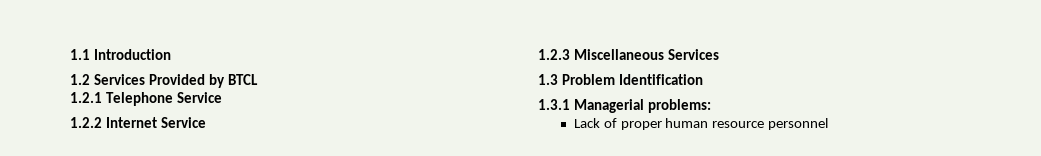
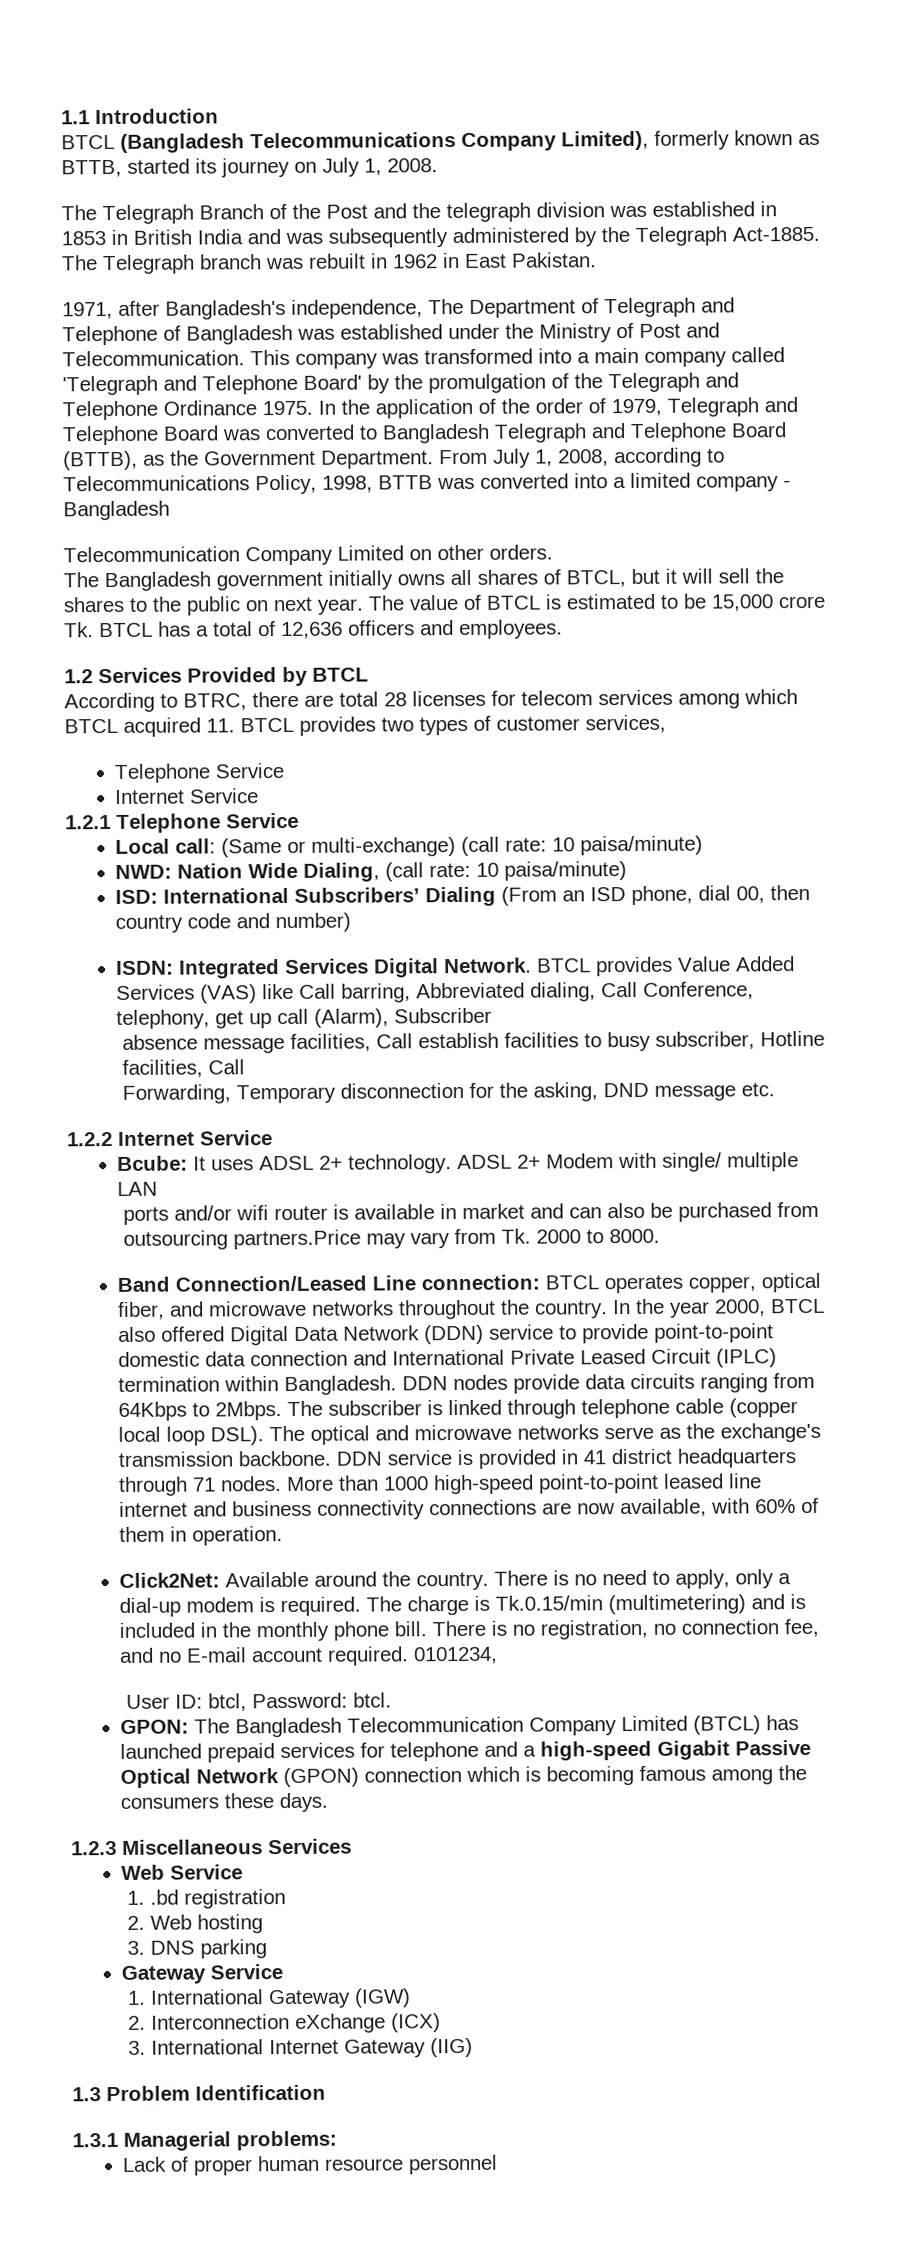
(171, 54) none -> [61,130,820,153] [61,157,438,178] [61,201,777,225] [61,226,820,248] [61,252,597,275] [62,297,735,320] [62,322,720,346] [62,347,785,369] [62,372,739,396] [62,397,798,421] [62,422,787,446] [63,447,725,471] [63,472,791,495] [63,500,170,521] [63,544,553,566] [63,568,784,592] [63,593,826,616] [64,619,563,640] // BTCL (Bangladesh Telecommunications Company Limited), formerly known as BTTB, started its journey on July 1, 2008. // The Telegraph Branch of the Post and the telegraph division was established in 1853 in British India and was subsequently administered by the Telegraph Act-1885. The Telegraph branch was rebuilt in 1962 in East Pakistan. // 1971, after Bangladesh's independence, The Department of Telegraph and Telephone of Bangladesh was established under the Ministry of Post and Telecommunication. This company was transformed into a main company called 'Telegraph and Telephone Board' by the promulgation of the Telegraph and Telephone Ordinance 1975. In the application of the order of 1979, Telegraph and Telephone Board was converted to Bangladesh Telegraph and Telephone Board (BTTB), as the Government Department. From July 1, 2008, according to Telecommunications Policy, 1998, BTTB was converted into a limited company - Bangladesh // Telecommunication Company Limited on other orders. // The Bangladesh government initially owns all shares of BTCL, but it will sell the shares to the public on next year. The value of BTCL is estimated to be 15,000 crore Tk. BTCL has a total of 12,636 officers and employees.
[70,92,222,106] [70,117,206,128] [538,49,719,60] 1.2.1 Telephone Service // 1.2.2 Internet Service // 1.2.3 Miscellaneous Services -> [64,689,798,713] [64,714,666,737] [114,762,285,783] [115,788,260,804] [65,812,299,833] [115,835,704,858] [115,861,628,882] [115,884,811,907] [115,912,352,933] [116,956,796,979] [116,981,755,1004] [116,1007,493,1029] [121,1030,825,1054] [121,1059,245,1078] [121,1082,775,1104] [67,1130,273,1147] [117,1152,800,1174] [117,1181,159,1196] [122,1201,819,1225] [122,1228,660,1250] [117,1272,822,1294] [117,1298,826,1320] [118,1323,775,1346] [118,1348,778,1368] [118,1372,816,1396] [118,1398,799,1421] [118,1422,822,1446] [118,1448,797,1469] [118,1473,763,1496] [119,1497,820,1520] [119,1526,284,1546] [119,1569,792,1591] [119,1594,807,1617] [119,1618,820,1642] [119,1646,499,1666] [125,1692,392,1712] [120,1715,800,1738] [120,1739,812,1763] [120,1765,808,1788] [120,1792,329,1813] [71,1838,352,1856] [121,1864,244,1880] [126,1889,286,1909] [126,1914,263,1934] [126,1939,267,1959] [121,1964,284,1984] [126,1988,411,2009] [127,2013,441,2033] [127,2037,473,2058] According to BTRC, there are total 28 licenses for telecom services among which BTCL acquired 11. BTCL provides two types of customer services, // Telephone Service // Internet Service // 1.2.1 Telephone Service // Local call: (Same or multi-exchange) (call rate: 10 paisa/minute) // NWD: Nation Wide Dialing, (call rate: 10 paisa/minute) // ISD: International Subscribers’ Dialing (From an ISD phone, dial 00, then country code and number) // ISDN: Integrated Services Digital Network. BTCL provides Value Added Services (VAS) like Call barring, Abbreviated dialing, Call Conference, telephony, get up call (Alarm), Subscriber // absence message facilities, Call establish facilities to busy subscriber, Hotline facilities, Call // Forwarding, Temporary disconnection for the asking, DND message etc. // 1.2.2 Internet Service // Bcube: It uses ADSL 2+ technology. ADSL 2+ Modem with single/ multiple LAN // ports and/or wifi router is available in market and can also be purchased from outsourcing partners.Price may vary from Tk. 2000 to 8000. // Band Connection/Leased Line connection: BTCL operates copper, optical fiber, and microwave networks throughout the country. In the year 2000, BTCL also offered Digital Data Network (DDN) service to provide point-to-point domestic data connection and International Private Leased Circuit (IPLC) termination within Bangladesh. DDN nodes provide data circuits ranging from 64Kbps to 2Mbps. The subscriber is linked through telephone cable (copper local loop DSL). The optical and microwave networks serve as the exchange's transmission backbone. DDN service is provided in 41 district headquarters through 71 nodes. More than 1000 high-speed point-to-point leased line internet and business connectivity connections are now available, with 60% of them in operation. // Click2Net: Available around the country. There is no need to apply, only a dial-up modem is required. The charge is Tk.0.15/min (multimetering) and is included in the monthly phone bill. There is no registration, no connection fee, and no E-mail account required. 0101234, // User ID: btcl, Password: btcl. // GPON: The Bangladesh Telecommunication Company Limited (BTCL) has launched prepaid services for telephone and a high-speed Gigabit Passive Optical Network (GPON) connection which is becoming famous among the consumers these days. // 1.2.3 Miscellaneous Services // Web Service // 1. .bd registration // 2. Web hosting // 3. DNS parking // Gateway Service // 1. International Gateway (IGW) // 2. Interconnection eXchange (ICX) // 3. International Internet Gateway (IIG)

